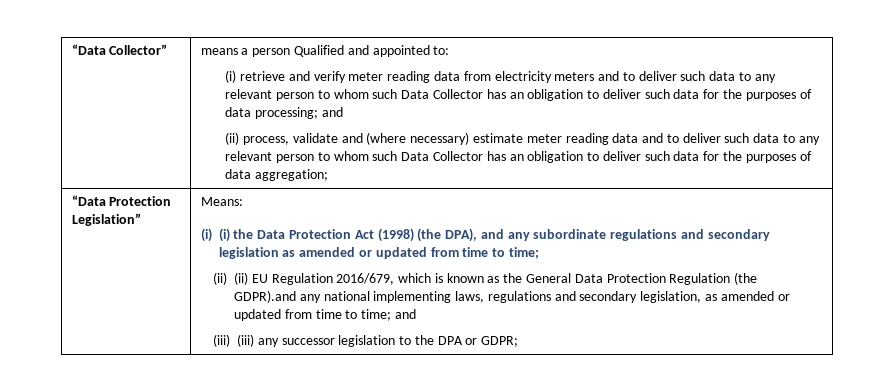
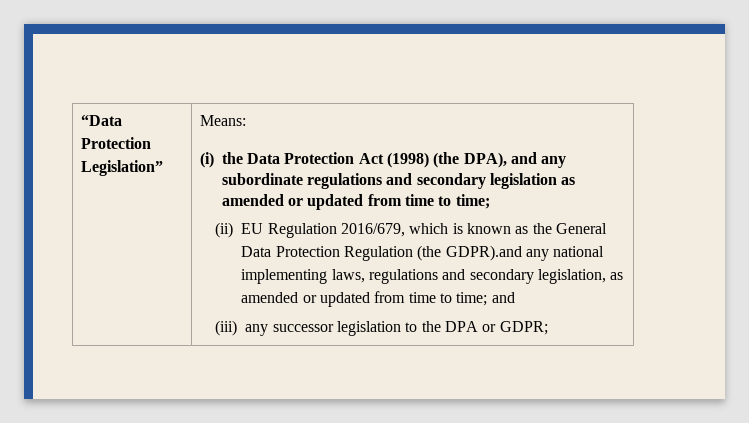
[71,44,168,55] [200,45,450,57] [225,70,776,83] [225,89,812,101] [225,107,343,119] [225,132,820,145] [225,151,812,163] [225,169,329,181] [71,195,106,206] “Data Collector” | means a person Qualified and appointed to: // (i) retrieve and verify meter reading data from electricity meters and to deliver such data to any relevant person to whom such Data Collector has an obligation to deliver such data for the purposes of data processing; and // (ii) process, validate and (where necessary) estimate meter reading data and to deliver such data to any relevant person to whom such Data Collector has an obligation to deliver such data for the purposes of data aggregation; // “Data -> [80,114,122,126] “Data
[218,228,230,242] (i) -> (214, 160) none
[233,272,248,285] (ii) -> (234, 230) none
[236,334,254,347] (iii) -> (238, 328) none

